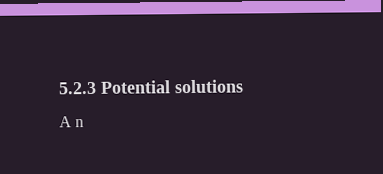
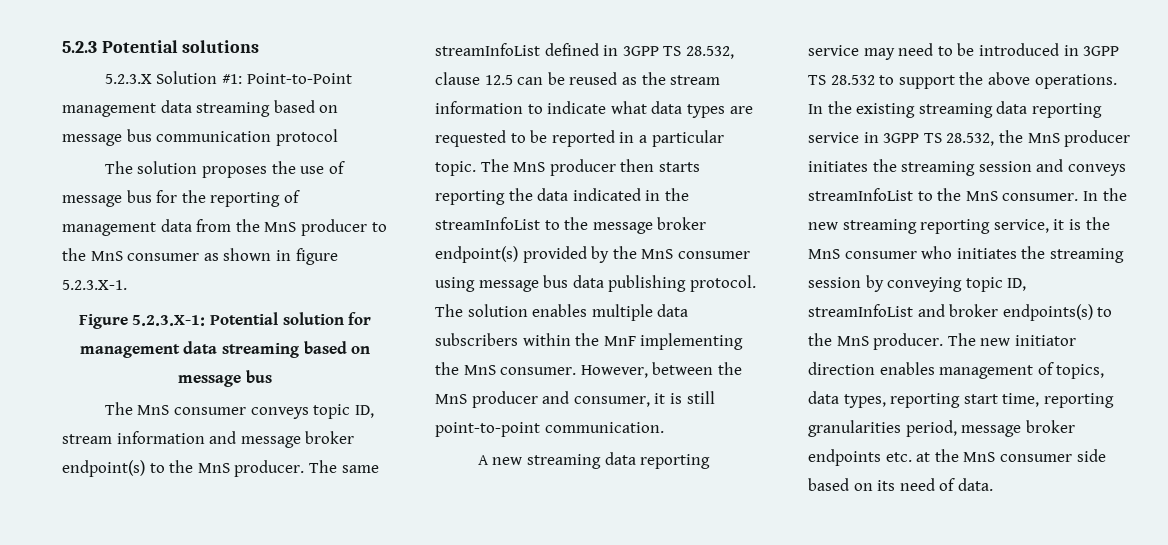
[59,116,85,128] A n -> [104,71,352,84] [62,100,339,117] [62,129,338,146] [104,161,345,178] [62,190,300,207] [62,219,387,236] [62,248,338,265] [62,280,127,290] [78,312,372,329] [79,341,371,358] [178,370,272,387] [104,402,374,419] [62,431,355,448] [62,460,379,477] [435,43,734,59] [435,72,721,85] [435,101,753,118] [435,130,724,147] [435,159,700,176] [435,188,689,205] [435,217,707,234] [435,246,750,263] [435,275,756,292] [435,304,689,321] [435,333,744,350] [435,362,742,378] [435,391,715,408] [435,422,664,437] [477,452,711,469] [808,43,1120,60] [808,72,1117,89] [808,101,1102,118] [808,130,1131,147] [808,159,1126,176] [808,188,1127,201] [808,217,1110,234] [808,246,1124,263] [808,275,1027,292] [808,304,1113,321] [808,333,1076,350] [808,362,1105,379] [808,391,1114,408] [808,420,1075,437] [808,449,1106,466] [808,478,993,491] 5.2.3.X Solution #1: Point-to-Point management data streaming based on message bus communication protocol // The solution proposes the use of message bus for the reporting of management data from the MnS producer to the MnS consumer as shown in figure 5.2.3.X-1. // Figure 5.2.3.X-1: Potential solution for management data streaming based on message bus // The MnS consumer conveys topic ID, stream information and message broker endpoint(s) to the MnS producer. The same streamInfoList defined in 3GPP TS 28.532, clause 12.5 can be reused as the stream information to indicate what data types are requested to be reported in a particular topic. The MnS producer then starts reporting the data indicated in the streamInfoList to the message broker endpoint(s) provided by the MnS consumer using message bus data publishing protocol. The solution enables multiple data subscribers within the MnF implementing the MnS consumer. However, between the MnS producer and consumer, it is still point-to-point communication. // A new streaming data reporting service may need to be introduced in 3GPP TS 28.532 to support the above operations. In the existing streaming data reporting service in 3GPP TS 28.532, the MnS producer initiates the streaming session and conveys streamInfoList to the MnS consumer. In the new streaming reporting service, it is the MnS consumer who initiates the streaming session by conveying topic ID, streamInfoList and broker endpoints(s) to the MnS producer. The new initiator direction enables management of topics, data types, reporting start time, reporting granularities period, message broker endpoints etc. at the MnS consumer side based on its need of data.

